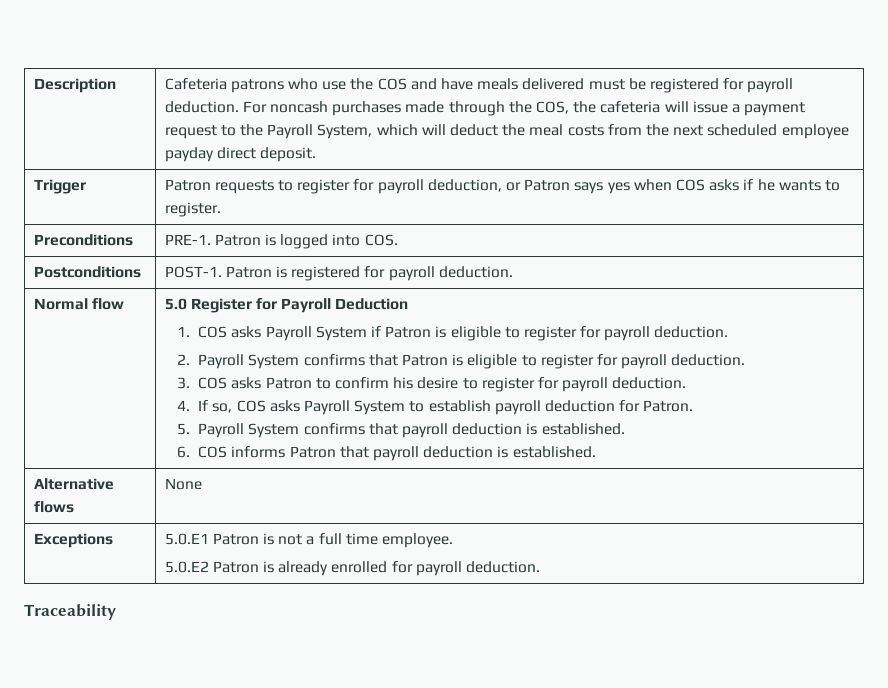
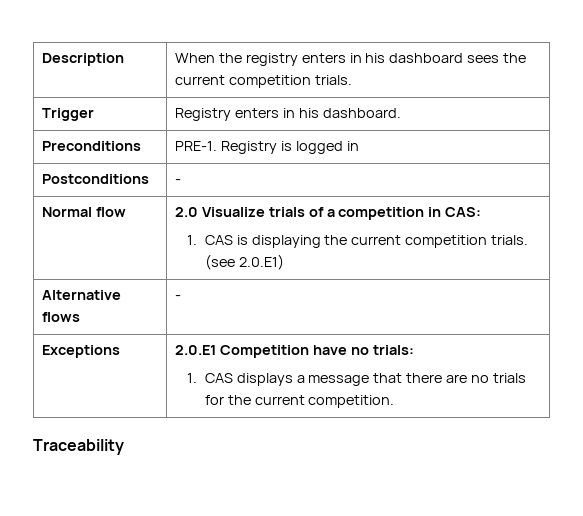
[164,78,794,93] [164,101,806,116] [164,124,849,139] [164,147,317,162] [33,179,86,194] [164,179,840,194] [164,202,221,217] Cafeteria patrons who use the COS and have meals delivered must be registered for payroll deduction. For noncash purchases made through the COS, the cafeteria will issue a payment request to the Payroll System, which will deduct the meal costs from the next scheduled employee payday direct deposit. // Trigger | Patron requests to register for payroll deduction, or Patron says yes when COS asks if he wants to register. -> [174,53,527,66] [174,75,352,88] [41,108,94,121] [174,108,401,121] When the registry enters in his dashboard sees the current competition trials. // Trigger | Registry enters in his dashboard.
[214,234,261,246] Patron -> [220,141,277,154] Registry
[332,234,398,246] into COS. -> [346,141,359,151] in
[164,266,513,281] [33,298,124,310] [164,298,409,313] [177,326,729,341] [177,354,746,369] [177,377,687,392] [177,400,694,415] [177,423,625,438] [177,446,596,461] POST-1. Patron is registered for payroll deduction. // Normal flow | 5.0 Register for Payroll Deduction // 1. COS asks Payroll System if Patron is eligible to register for payroll deduction. // 2. Payroll System confirms that Patron is eligible to register for payroll deduction. // 3. COS asks Patron to confirm his desire to register for payroll deduction. // 4. If so, COS asks Payroll System to establish payroll deduction for Patron. // 5. Payroll System confirms that payroll deduction is established. // 6. COS informs Patron that payroll deduction is established. -> [174,179,181,184] [41,207,126,217] [174,207,482,220] [187,235,529,248] [204,254,284,270] - // Normal flow | 2.0 Visualize trials of a competition in CAS: // 1. CAS is displaying the current competition trials. (see 2.0.E1)
[164,478,202,490] | None -> [174,295,181,300] | -
[164,533,454,548] [164,561,541,576] 5.0.E1 Patron is not a full time employee. // 5.0.E2 Patron is already enrolled for payroll deduction. -> [174,345,414,358] [187,373,526,386] [204,395,395,408] 2.0.E1 Competition have no trials: // 1. CAS displays a message that there are no trials for the current competition.

